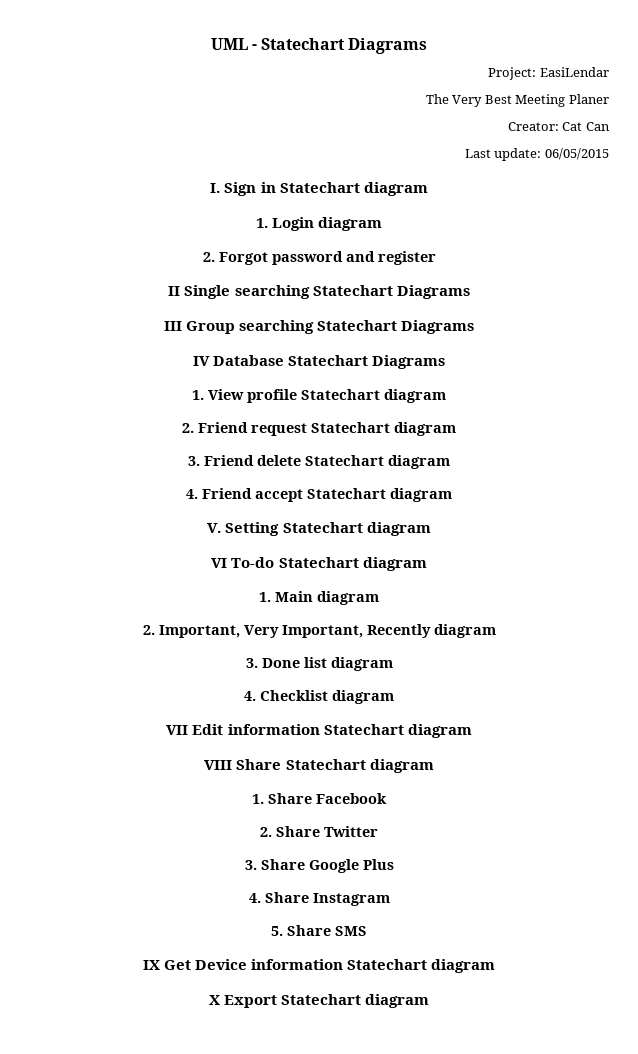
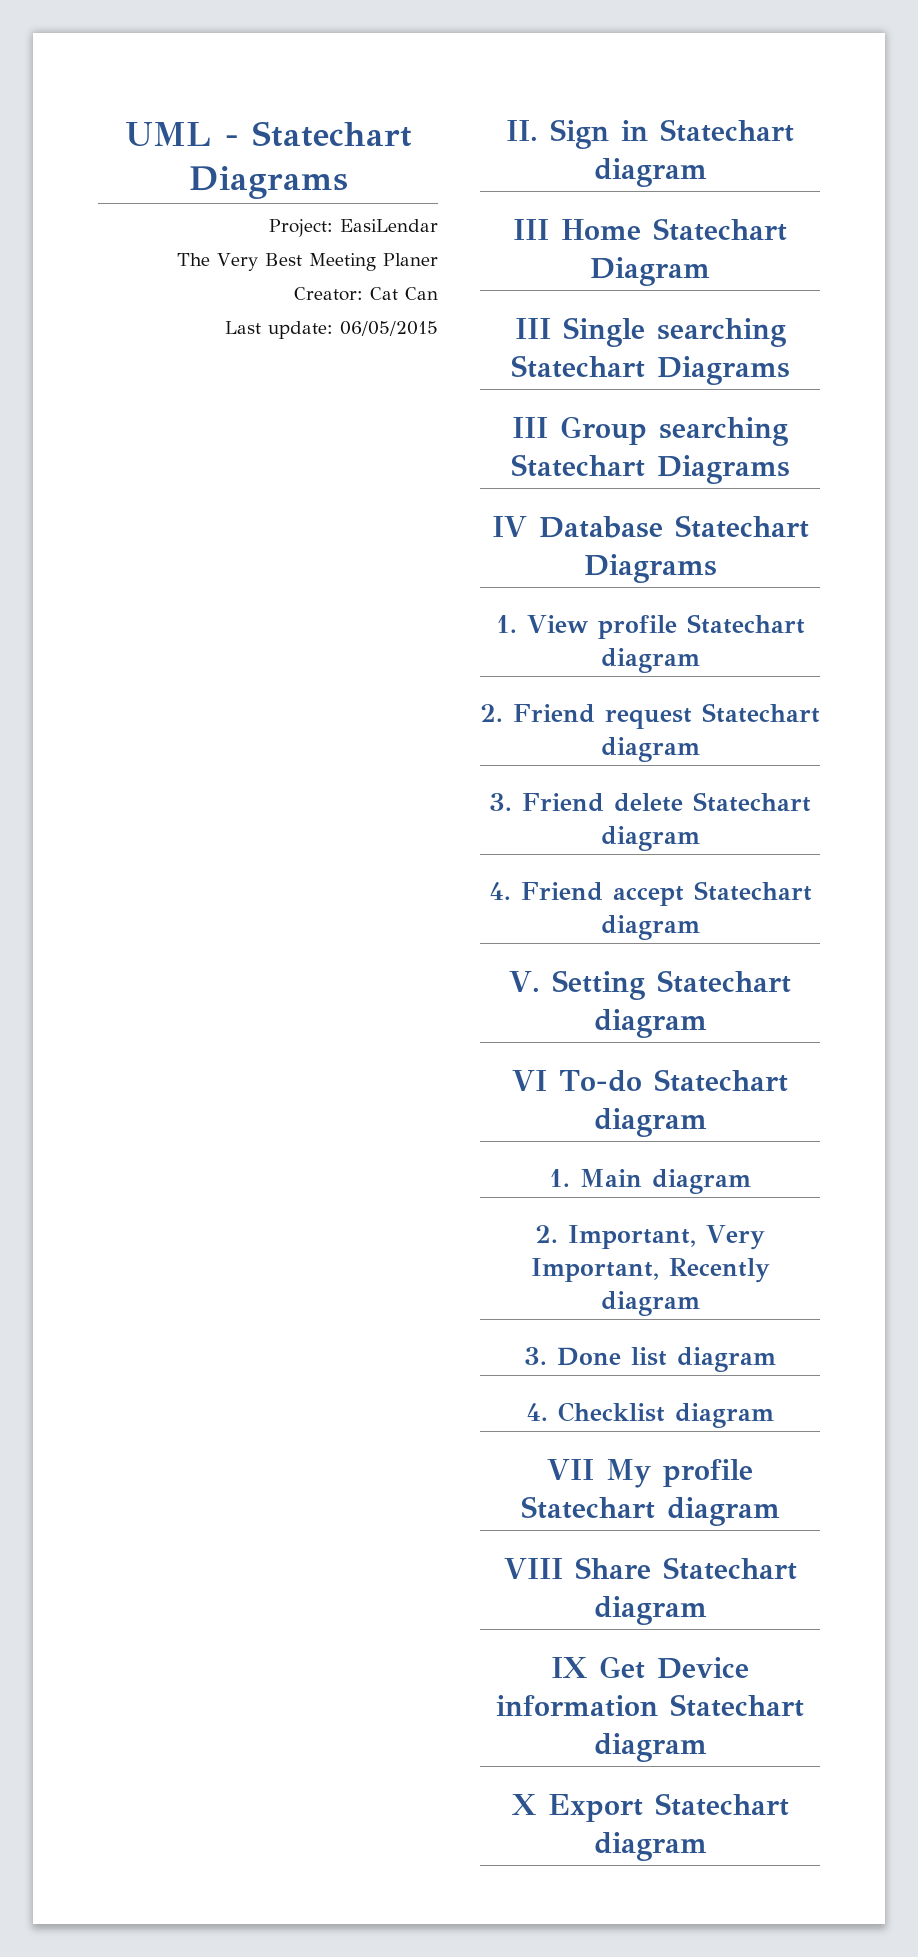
[210,183,221,193] I. -> [506,120,538,141] II.
[255,217,383,231] [202,251,436,265] [168,286,181,296] 1. Login diagram // 2. Forgot password and register // II -> [513,218,787,241] [590,257,710,286] [514,318,551,339] III Home Statechart Diagram // III
[192,724,320,735] Edit information -> [606,1459,753,1488] My profile
[252,793,387,804] [260,826,378,837] [244,859,394,873] [248,892,390,906] [271,925,367,936] // 1. Share Facebook // 2. Share Twitter // 3. Share Google Plus // 4. Share Instagram // 5. Share SMS -> (707, 1610) none

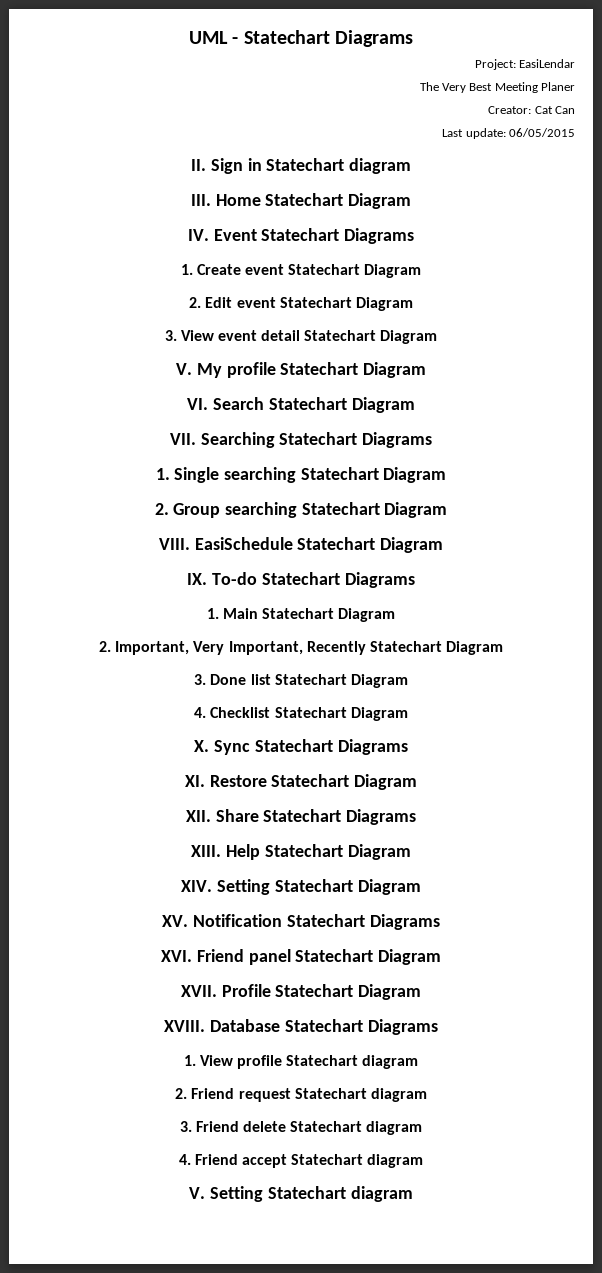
[513,219,549,240] III -> [190,194,211,206] III.
[514,318,551,339] III -> [187,228,415,244] [180,264,422,278] [189,297,413,311] [164,330,438,344] [176,362,426,378] [187,397,415,413] [169,432,433,448] [155,468,170,480] IV. Event Statechart Diagrams // 1. Create event Statechart Diagram // 2. Edit event Statechart Diagram // 3. View event detail Statechart Diagram // V. My profile Statechart Diagram // VI. Search Statechart Diagram // VII. Searching Statechart Diagrams // 1.
[656,356,790,385] [512,417,548,438] Diagrams // III -> [383,467,447,483] [154,503,169,515] Diagram // 2.
[656,455,790,484] [491,516,527,537] Diagrams // IV -> [384,502,448,518] [158,537,444,553] [187,572,415,588] [206,608,396,622] [98,641,504,655] [194,674,408,688] [194,707,408,721] [194,739,408,755] [184,774,418,790] [185,809,417,825] [191,844,411,860] [181,879,421,895] [162,914,440,930] [161,949,441,965] [180,984,422,1000] [164,1020,206,1032] Diagram // VIII. EasiSchedule Statechart Diagram // IX. To-do Statechart Diagrams // 1. Main Statechart Diagram // 2. Important, Very Important, Recently Statechart Diagram // 3. Done list Statechart Diagram // 4. Checklist Statechart Diagram // X. Sync Statechart Diagrams // XI. Restore Statechart Diagram // XII. Share Statechart Diagrams // XIII. Help Statechart Diagram // XIV. Setting Statechart Diagram // XV. Notification Statechart Diagrams // XVI. Friend panel Statechart Diagram // XVII. Profile Statechart Diagram // XVIII.
[512,1069,788,1092] [593,1108,707,1137] [549,1169,751,1194] [535,1225,766,1250] [530,1258,770,1283] [600,1291,700,1316] [524,1347,776,1372] [526,1402,774,1428] [547,1459,753,1488] [520,1496,780,1526] [503,1557,797,1580] [593,1596,707,1625] [551,1656,749,1679] [496,1694,804,1717] [593,1733,707,1762] [511,1793,789,1822] [593,1832,707,1861] // VI To-do Statechart diagram // 1. Main diagram // 2. Important, Very Important, Recently diagram // 3. Done list diagram // 4. Checklist diagram // VII My profile Statechart diagram // VIII Share Statechart diagram // IX Get Device information Statechart diagram // X Export Statechart diagram -> (413, 1194) none

